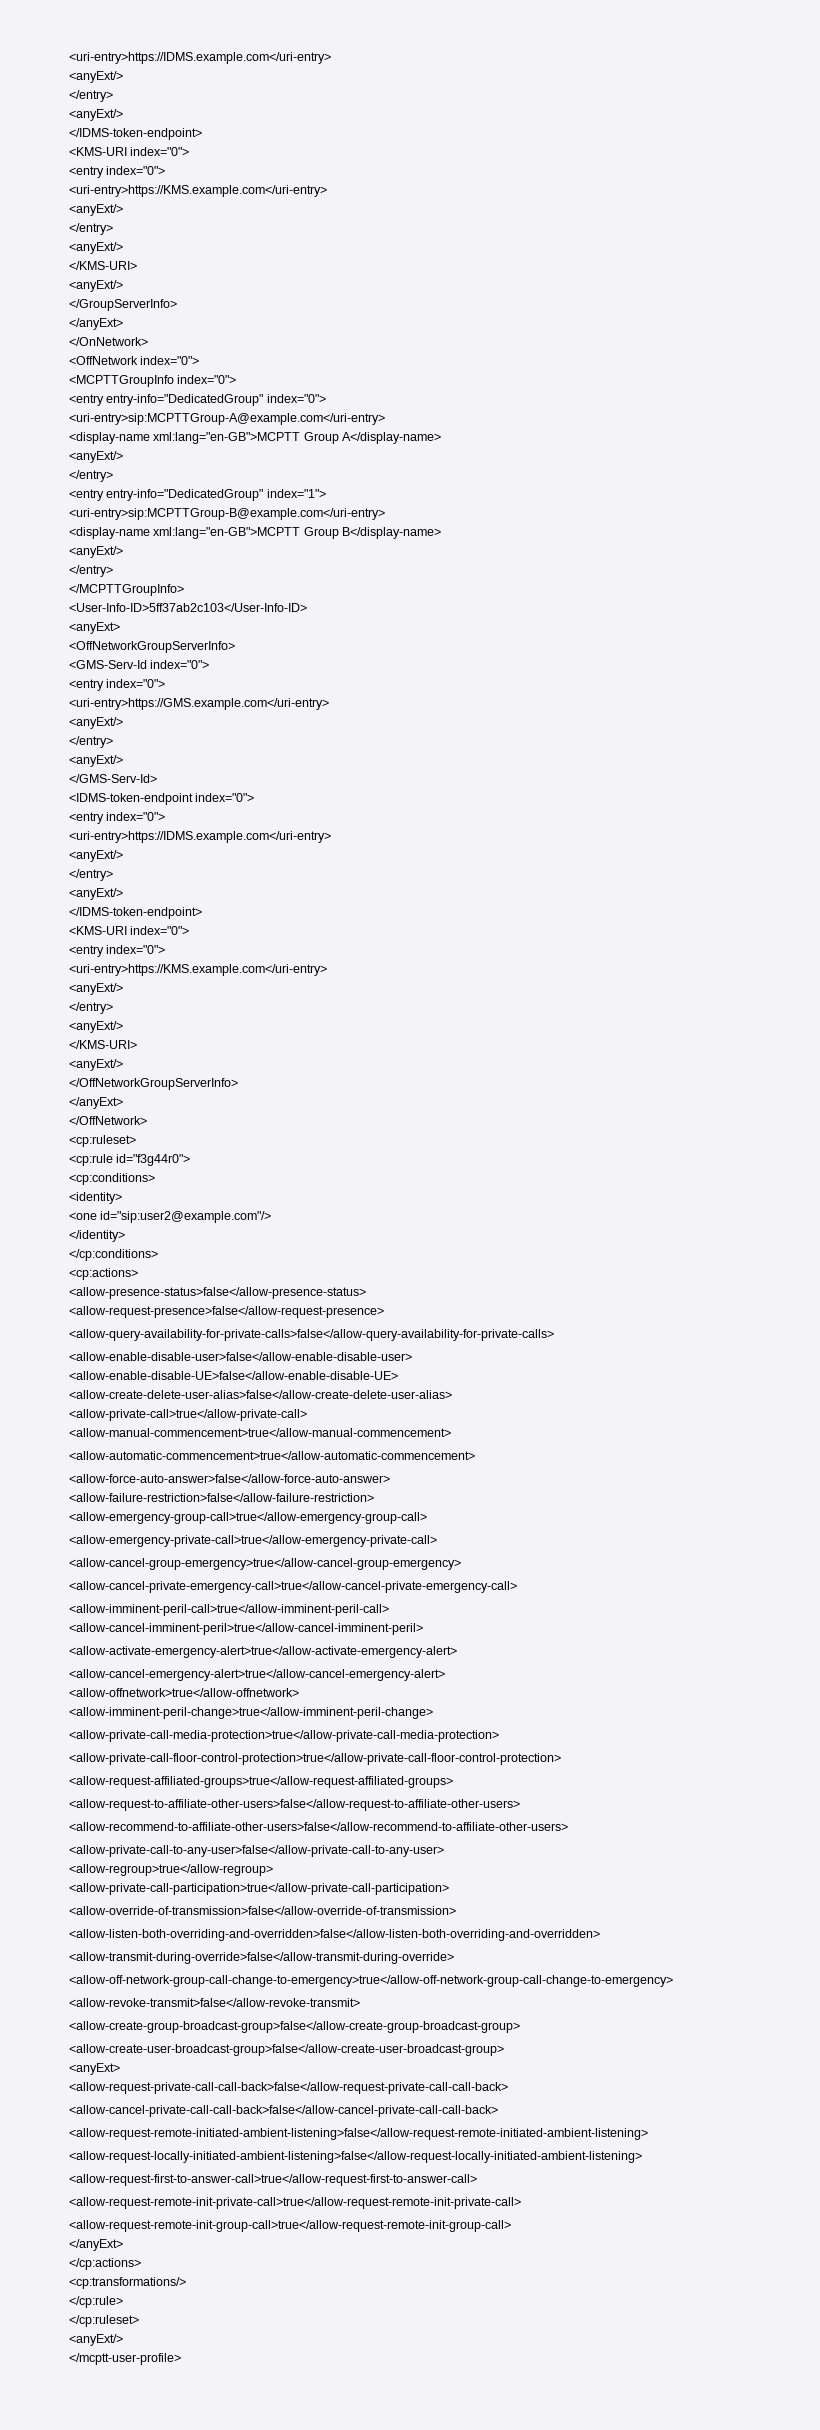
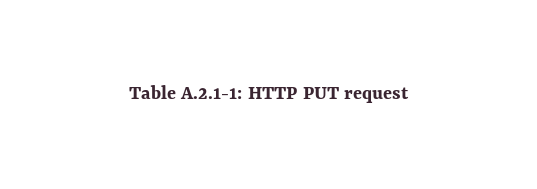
[69,52,331,64] [69,71,123,83] [69,90,113,102] [69,109,123,121] [69,128,202,140] [69,147,190,156] [69,166,166,178] [69,185,327,197] [69,204,123,216] [69,223,113,235] [69,242,123,254] [69,261,137,270] [69,280,123,292] [69,299,177,311] [69,318,123,330] [69,337,148,346] [69,356,200,365] [69,375,237,387] [69,394,326,406] [69,413,385,425] [69,432,442,444] [69,451,123,463] [69,470,113,482] [69,489,326,501] [69,508,385,520] [69,527,442,539] [69,546,123,558] [69,565,113,577] [69,584,184,596] [69,603,307,612] [69,622,120,634] [69,641,235,653] [69,660,210,669] [69,679,166,691] [69,698,329,710] [69,717,123,729] [69,736,113,748] [69,755,123,767] [69,774,157,783] [69,793,255,805] [69,812,166,824] [69,831,331,843] [69,850,123,862] [69,869,113,881] [69,888,123,900] [69,907,202,919] [69,926,190,935] [69,945,166,957] [69,964,327,976] [69,983,123,995] [69,1002,113,1014] [69,1021,123,1033] [69,1040,137,1049] [69,1059,123,1071] [69,1078,238,1090] [69,1097,123,1109] [69,1116,147,1125] [69,1135,136,1147] [69,1154,191,1166] [69,1173,155,1185] [69,1192,122,1204] [69,1211,272,1223] [69,1230,125,1242] [69,1249,158,1261] [69,1268,138,1280] [69,1287,366,1299] [69,1306,384,1318] [69,1329,554,1341] [69,1352,412,1361] [69,1371,398,1380] [69,1390,452,1399] [69,1409,307,1421] [69,1428,451,1437] [69,1451,475,1460] [69,1474,390,1483] [69,1493,374,1502] [69,1512,427,1524] [69,1535,437,1547] [69,1558,461,1570] [69,1581,517,1593] [69,1604,389,1616] [69,1623,423,1635] [69,1646,457,1658] [69,1669,445,1681] [69,1688,299,1697] [69,1707,433,1719] [69,1730,499,1742] [69,1753,561,1765] [69,1776,453,1788] [69,1799,520,1811] [69,1822,568,1831] [69,1845,444,1857] [69,1864,273,1876] [69,1883,449,1895] [69,1906,456,1915] [69,1929,600,1941] [69,1952,454,1964] [69,1975,673,1987] [69,1998,360,2007] [69,2021,520,2033] [69,2044,504,2056] [69,2063,120,2075] [69,2082,508,2094] [69,2105,498,2117] [69,2128,648,2140] [69,2151,642,2163] [69,2174,477,2186] [69,2197,521,2209] [69,2220,511,2232] [69,2239,123,2251] [69,2258,141,2270] [69,2277,186,2289] [69,2296,123,2308] [69,2315,139,2327] [69,2334,123,2346] [69,2353,181,2365] <uri-entry>https://IDMS.example.com</uri-entry> // <anyExt/> // </entry> // <anyExt/> // </IDMS-token-endpoint> // <KMS-URI index="0"> // <entry index="0"> // <uri-entry>https://KMS.example.com</uri-entry> // <anyExt/> // </entry> // <anyExt/> // </KMS-URI> // <anyExt/> // </GroupServerInfo> // </anyExt> // </OnNetwork> // <OffNetwork index="0"> // <MCPTTGroupInfo index="0"> // <entry entry-info="DedicatedGroup" index="0"> // <uri-entry>sip:MCPTTGroup-A@example.com</uri-entry> // <display-name xml:lang="en-GB">MCPTT Group A</display-name> // <anyExt/> // </entry> // <entry entry-info="DedicatedGroup" index="1"> // <uri-entry>sip:MCPTTGroup-B@example.com</uri-entry> // <display-name xml:lang="en-GB">MCPTT Group B</display-name> // <anyExt/> // </entry> // </MCPTTGroupInfo> // <User-Info-ID>5ff37ab2c103</User-Info-ID> // <anyExt> // <OffNetworkGroupServerInfo> // <GMS-Serv-Id index="0"> // <entry index="0"> // <uri-entry>https://GMS.example.com</uri-entry> // <anyExt/> // </entry> // <anyExt/> // </GMS-Serv-Id> // <IDMS-token-endpoint index="0"> // <entry index="0"> // <uri-entry>https://IDMS.example.com</uri-entry> // <anyExt/> // </entry> // <anyExt/> // </IDMS-token-endpoint> // <KMS-URI index="0"> // <entry index="0"> // <uri-entry>https://KMS.example.com</uri-entry> // <anyExt/> // </entry> // <anyExt/> // </KMS-URI> // <anyExt/> // </OffNetworkGroupServerInfo> // </anyExt> // </OffNetwork> // <cp:ruleset> // <cp:rule id="f3g44r0"> // <cp:conditions> // <identity> // <one id="sip:user2@example.com"/> // </identity> // </cp:conditions> // <cp:actions> // <allow-presence-status>false</allow-presence-status> // <allow-request-presence>false</allow-request-presence> // <allow-query-availability-for-private-calls>false</allow-query-availability-for-private-calls> // <allow-enable-disable-user>false</allow-enable-disable-user> // <allow-enable-disable-UE>false</allow-enable-disable-UE> // <allow-create-delete-user-alias>false</allow-create-delete-user-alias> // <allow-private-call>true</allow-private-call> // <allow-manual-commencement>true</allow-manual-commencement> // <allow-automatic-commencement>true</allow-automatic-commencement> // <allow-force-auto-answer>false</allow-force-auto-answer> // <allow-failure-restriction>false</allow-failure-restriction> // <allow-emergency-group-call>true</allow-emergency-group-call> // <allow-emergency-private-call>true</allow-emergency-private-call> // <allow-cancel-group-emergency>true</allow-cancel-group-emergency> // <allow-cancel-private-emergency-call>true</allow-cancel-private-emergency-call> // <allow-imminent-peril-call>true</allow-imminent-peril-call> // <allow-cancel-imminent-peril>true</allow-cancel-imminent-peril> // <allow-activate-emergency-alert>true</allow-activate-emergency-alert> // <allow-cancel-emergency-alert>true</allow-cancel-emergency-alert> // <allow-offnetwork>true</allow-offnetwork> // <allow-imminent-peril-change>true</allow-imminent-peril-change> // <allow-private-call-media-protection>true</allow-private-call-media-protection> // <allow-private-call-floor-control-protection>true</allow-private-call-floor-control-protection> // <allow-request-affiliated-groups>true</allow-request-affiliated-groups> // <allow-request-to-affiliate-other-users>false</allow-request-to-affiliate-other-users> // <allow-recommend-to-affiliate-other-users>false</allow-recommend-to-affiliate-other-users> // <allow-private-call-to-any-user>false</allow-private-call-to-any-user> // <allow-regroup>true</allow-regroup> // <allow-private-call-participation>true</allow-private-call-participation> // <allow-override-of-transmission>false</allow-override-of-transmission> // <allow-listen-both-overriding-and-overridden>false</allow-listen-both-overriding-and-overridden> // <allow-transmit-during-override>false</allow-transmit-during-override> // <allow-off-network-group-call-change-to-emergency>true</allow-off-network-group-call-change-to-emergency> // <allow-revoke-transmit>false</allow-revoke-transmit> // <allow-create-group-broadcast-group>false</allow-create-group-broadcast-group> // <allow-create-user-broadcast-group>false</allow-create-user-broadcast-group> // <anyExt> // <allow-request-private-call-call-back>false</allow-request-private-call-call-back> // <allow-cancel-private-call-call-back>false</allow-cancel-private-call-call-back> // <allow-request-remote-initiated-ambient-listening>false</allow-request-remote-initiated-ambient-listening> // <allow-request-locally-initiated-ambient-listening>false</allow-request-locally-initiated-ambient-listening> // <allow-request-first-to-answer-call>true</allow-request-first-to-answer-call> // <allow-request-remote-init-private-call>true</allow-request-remote-init-private-call> // <allow-request-remote-init-group-call>true</allow-request-remote-init-group-call> // </anyExt> // </cp:actions> // <cp:transformations/> // </cp:rule> // </cp:ruleset> // <anyExt/> // </mcptt-user-profile> -> [128,85,410,103] Table A.2.1-1: HTTP PUT request

